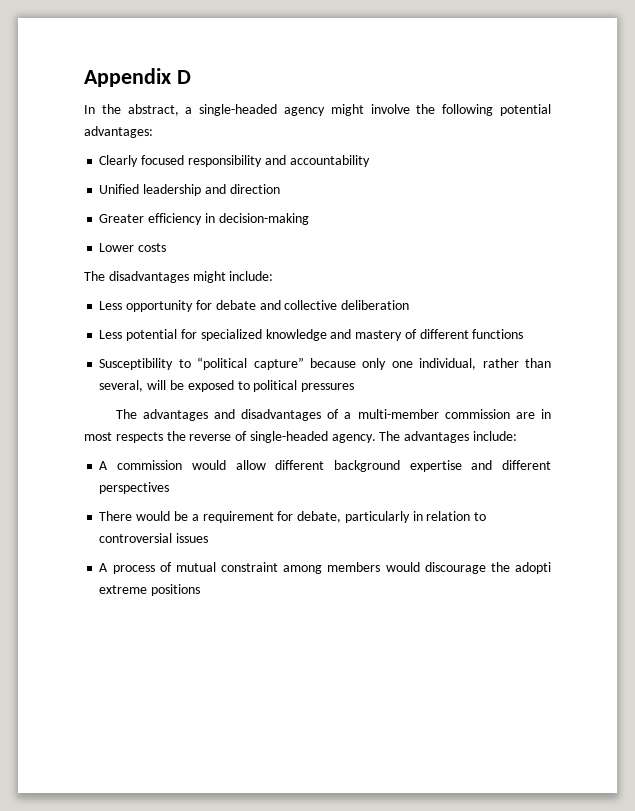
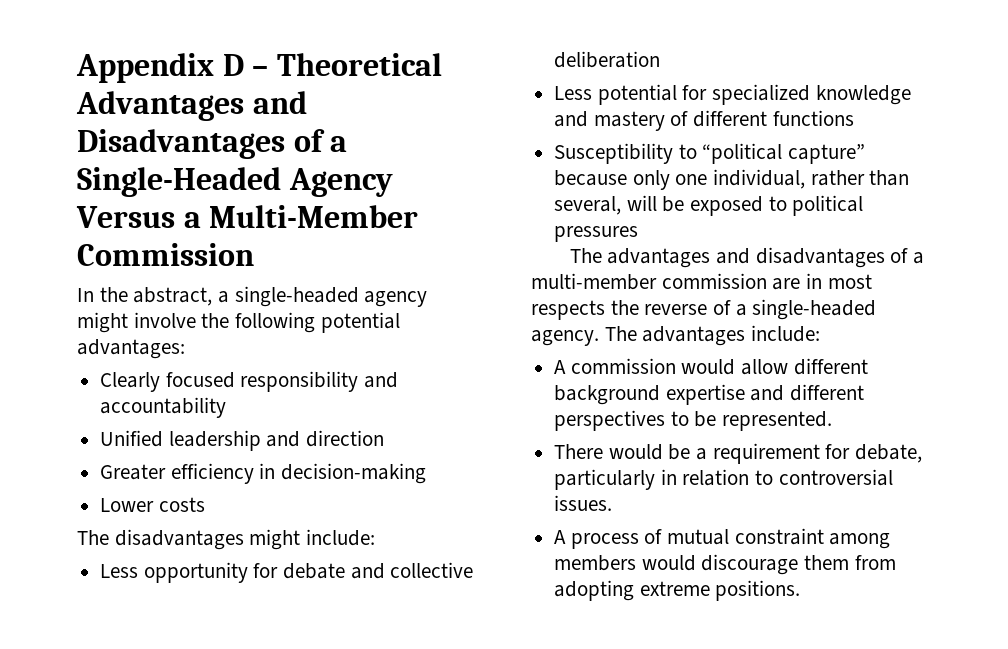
(191, 77) none -> [252,53,442,76] [76,91,307,121] [77,129,348,159] [77,167,393,197] [76,205,419,228] [77,243,254,266] – Theoretical Advantages and Disadvantages of a Single-Headed Agency Versus a Multi-Member Commission
(248, 436) none -> [735,304,747,316] a
(170, 488) none -> [670,411,833,431] to be represented.
[176,533,209,543] issues -> [554,495,613,511] issues.
[490,562,552,574] [99,584,201,596] the adopti extreme positions -> [804,555,896,570] [554,580,801,601] them from adopting extreme positions.

